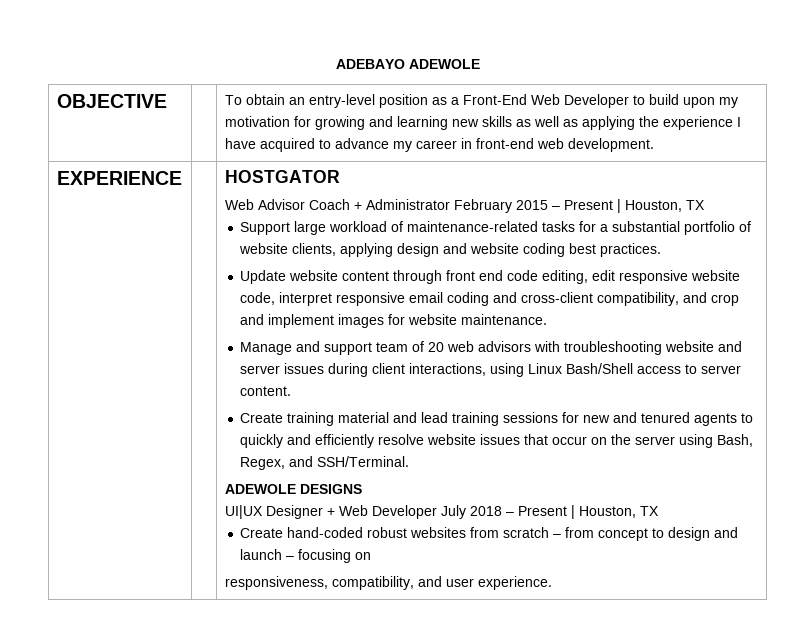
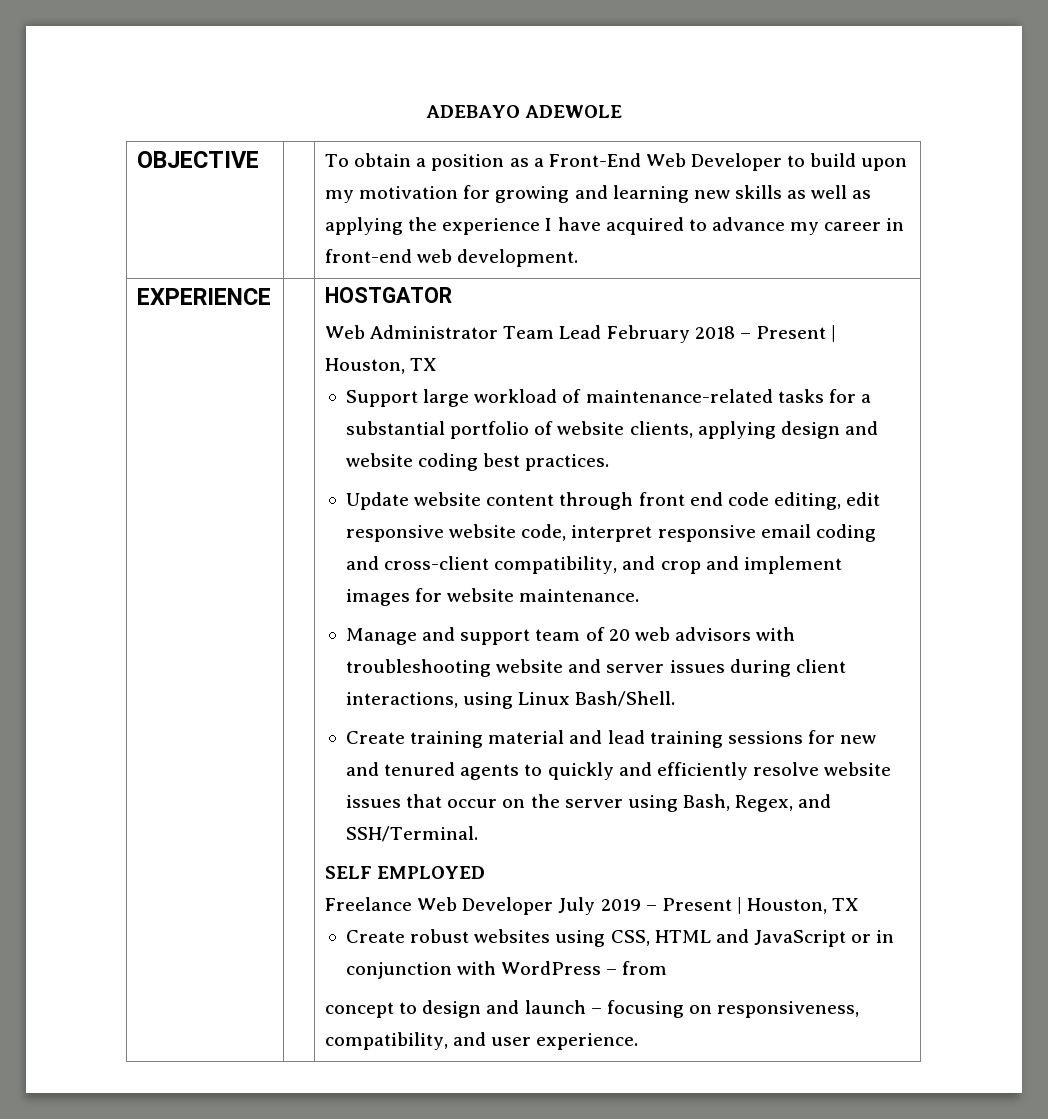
[288,94,375,108] an entry-level -> [416,158,427,167] a
[257,199,548,213] Advisor Coach + Administrator February 2015 -> [370,325,735,343] Administrator Team Lead February 2018
[566,363,742,374] [240,386,292,396] Bash/Shell access to server content. -> [575,691,676,707] Bash/Shell.
[224,484,362,494] [224,505,335,519] ADEWOLE DESIGNS // UI|UX Designer + -> [325,866,486,879] [325,897,413,911] SELF EMPLOYED // Freelance
[469,506,502,516] 2018 -> [600,899,641,911] 2019
[287,527,364,538] hand-coded -> (405, 936) none
[470,527,550,538] from scratch -> [555,929,895,947] [345,961,602,979] using CSS, HTML and JavaScript or in conjunction with WordPress
(595, 532) none -> (668, 968) //
(372, 556) // -> (712, 1009) none

